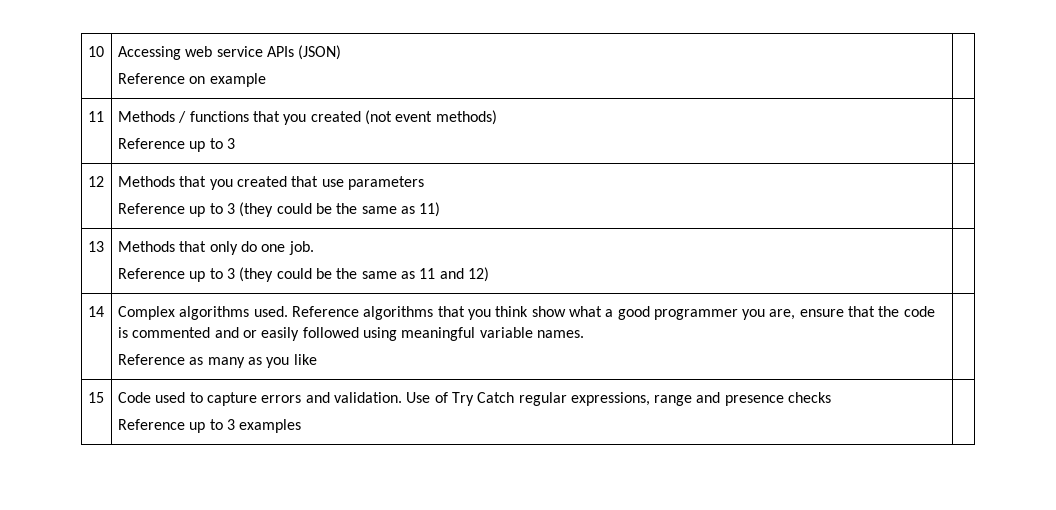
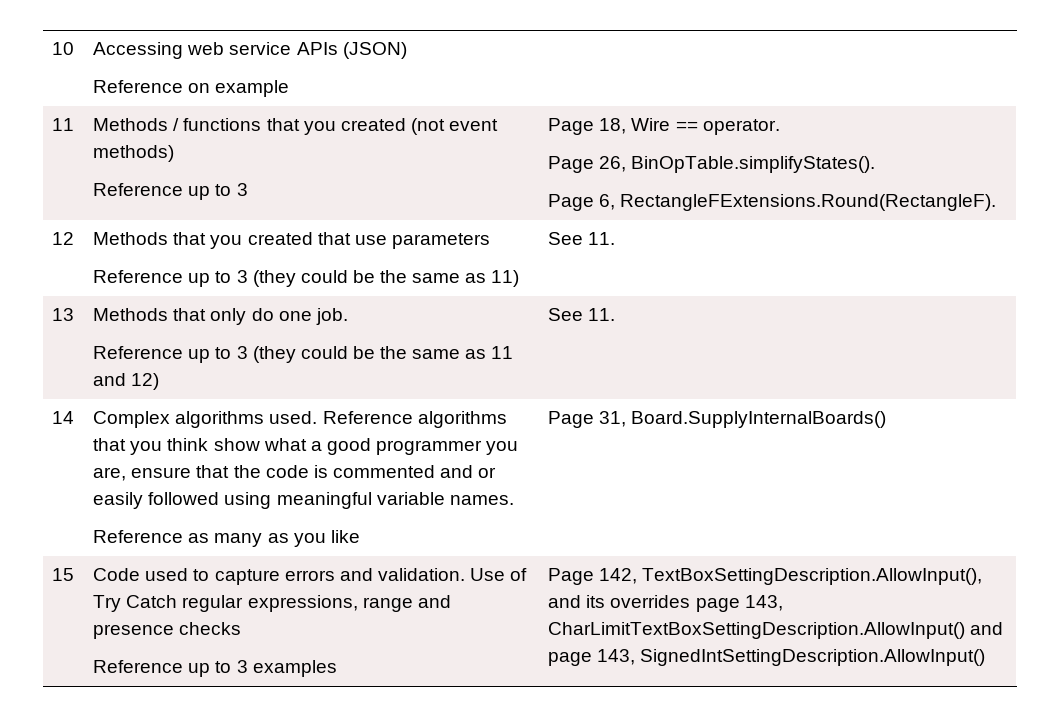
(235, 143) none -> [548,118,780,135] [548,156,876,173] [548,194,997,211] Page 18, Wire == operator. // Page 26, BinOpTable.simplifyStates(). // Page 6, RectangleFExtensions.Round(RectangleF).
(441, 209) none -> [548,232,616,245] See 11.
(489, 274) none -> [548,308,616,321] See 11.
(317, 359) none -> [548,411,887,428] Page 31, Board.SupplyInternalBoards()
(302, 426) none -> [548,568,983,585] [548,595,783,612] [548,622,1004,639] [548,649,986,666] Page 142, TextBoxSettingDescription.AllowInput(), and its overrides page 143, CharLimitTextBoxSettingDescription.AllowInput() and page 143, SignedIntSettingDescription.AllowInput()

